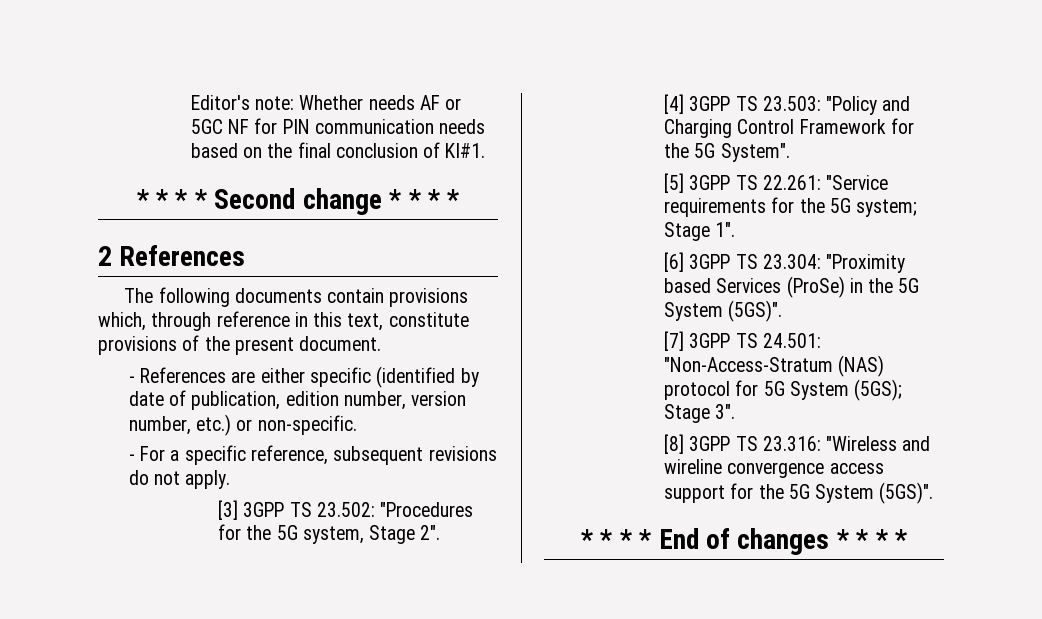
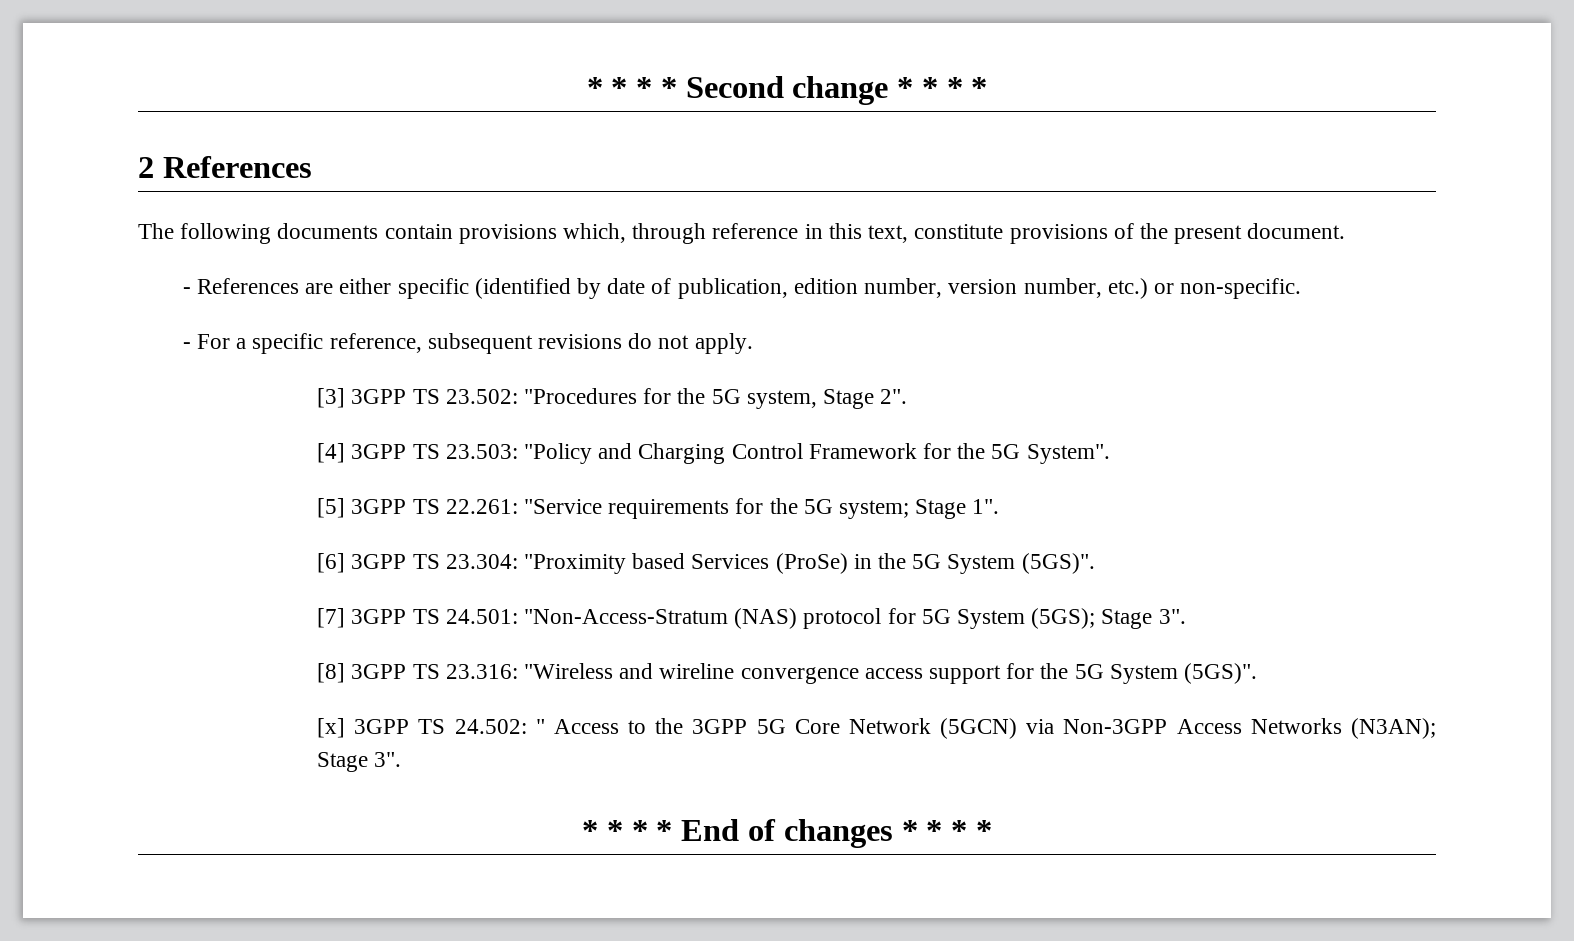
[190,95,462,110] [190,118,486,134] [190,142,486,158] Editor's note: Whether needs AF or 5GC NF for PIN communication needs based on the final conclusion of KI#1. // -> (586, 87) none
(934, 493) none -> [317,718,1436,739] [317,752,402,772] // [x] 3GPP TS 24.502: " Access to the 3GPP 5G Core Network (5GCN) via Non-3GPP Access Networks (N3AN); Stage 3".

